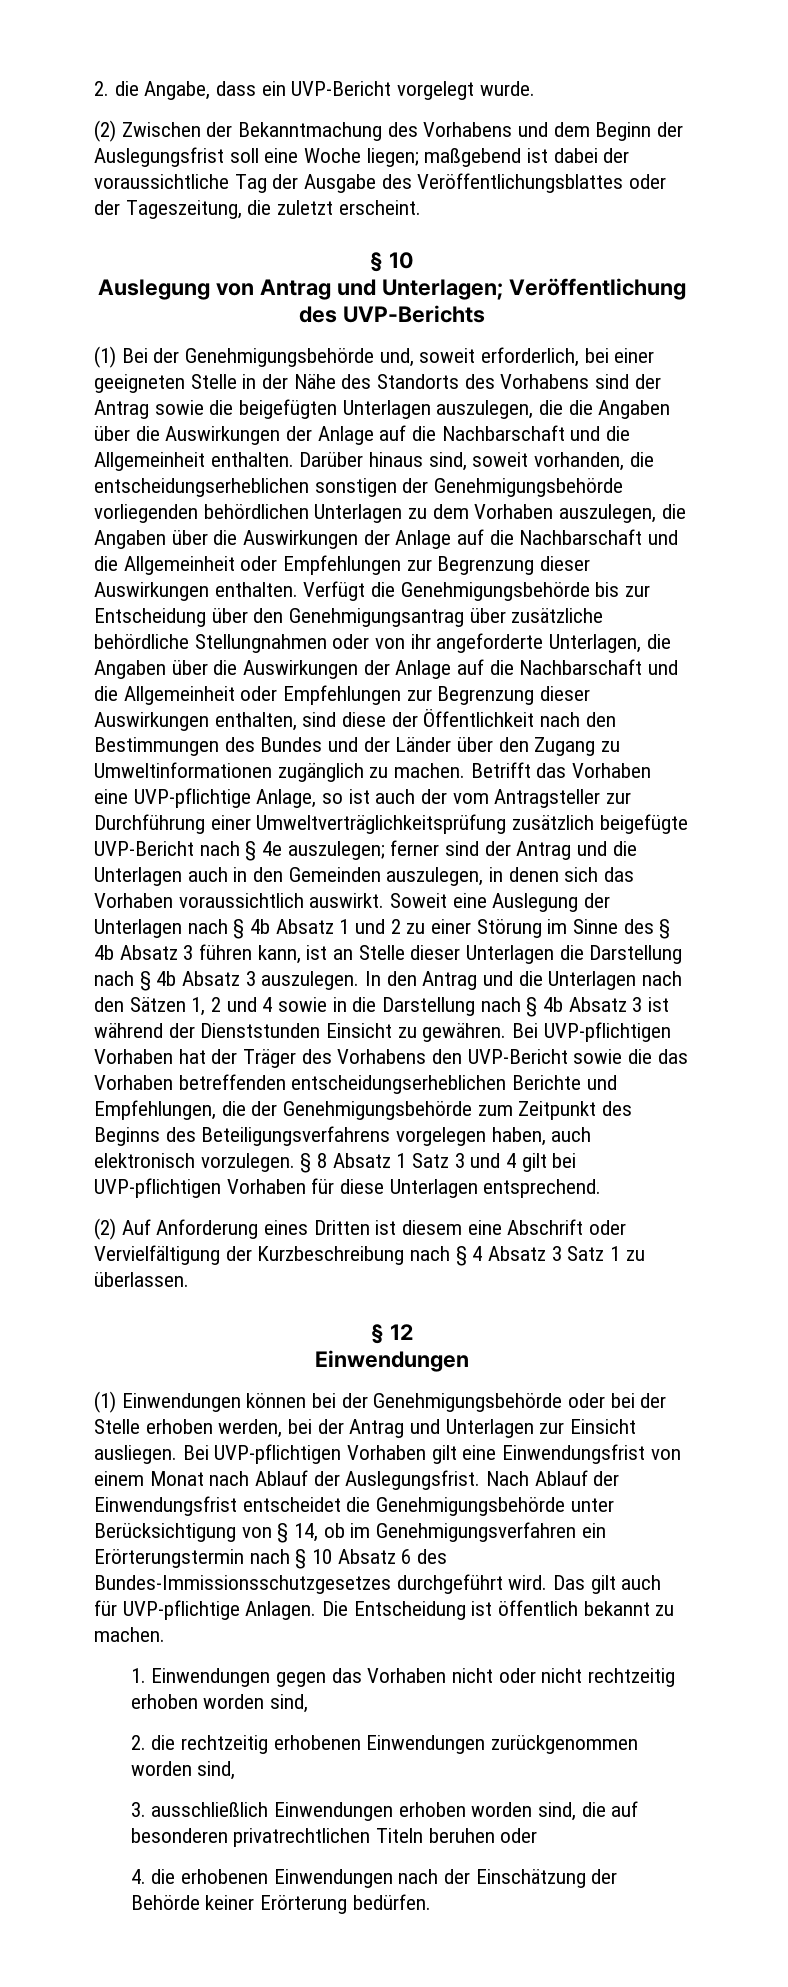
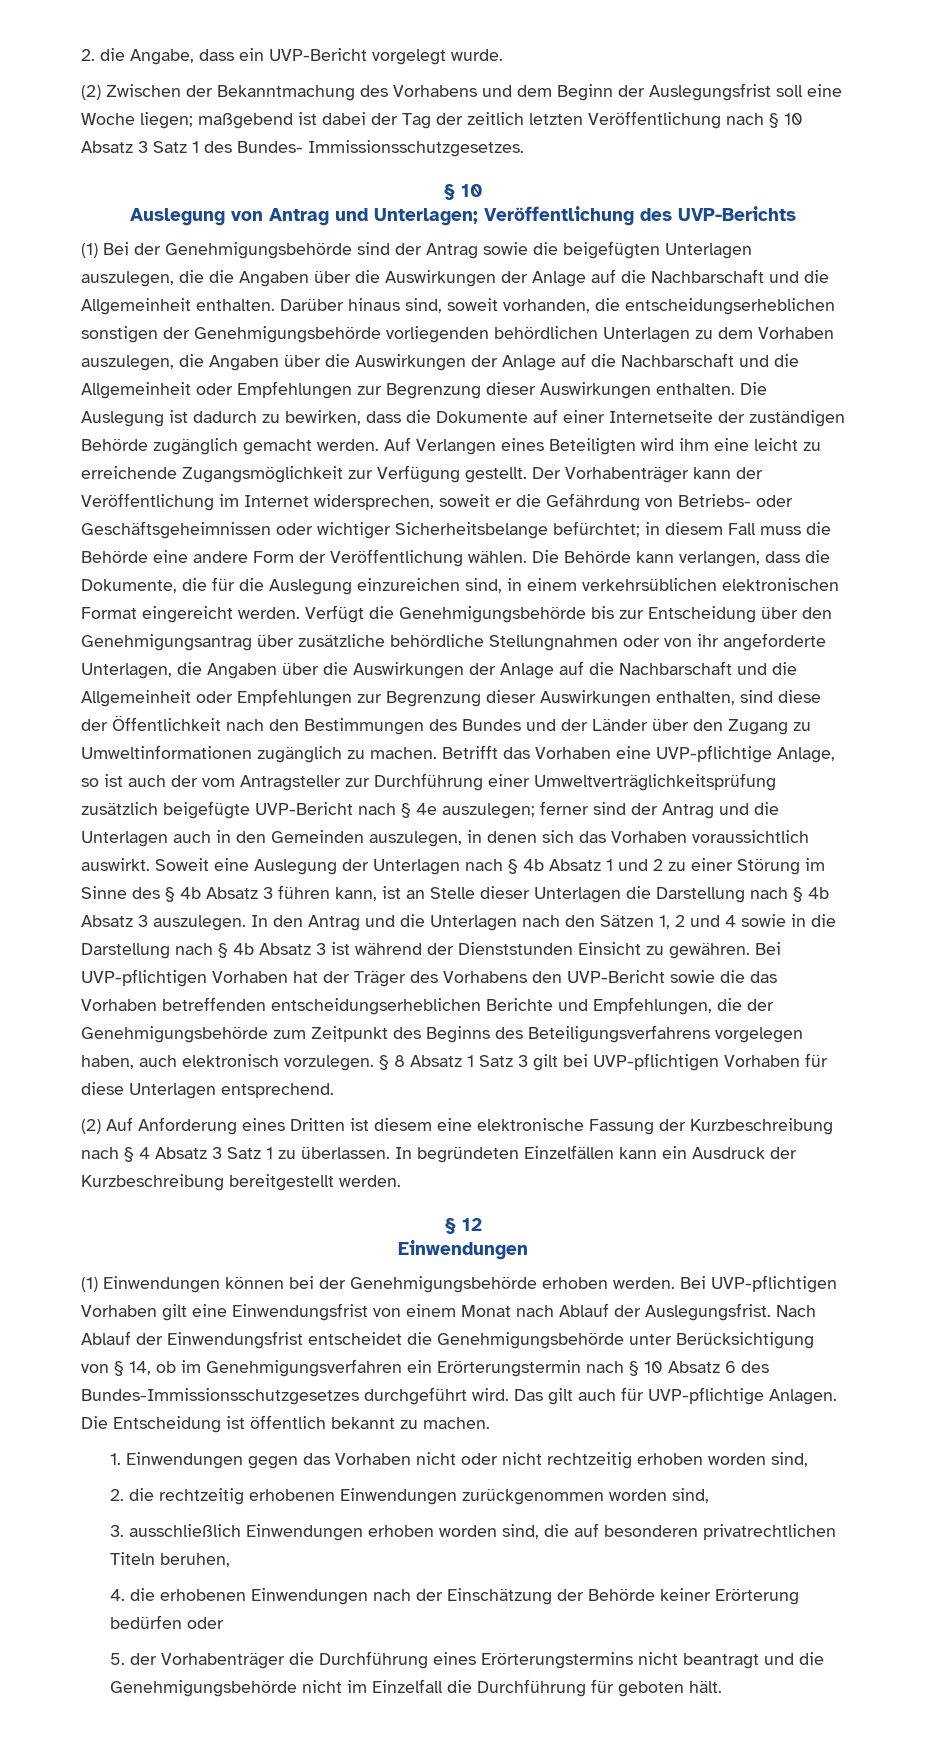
[94,174,229,189] voraussichtliche -> (398, 119) none
[304,173,667,193] [94,200,421,219] Ausgabe des Veröffentlichungsblattes oder der Tageszeitung, die zuletzt erscheint. -> [467,111,803,129] [81,140,524,157] zeitlich letzten Veröffentlichung nach § 10 Absatz 3 Satz 1 des Bundes- Immissionsschutzgesetzes.
[379,347,655,367] [94,374,590,393] und, soweit erforderlich, bei einer geeigneten Stelle in der Nähe des Standorts des Vorhabens -> (352, 250) none
(298, 589) none -> [740,382,767,395] [81,409,845,427] [81,437,821,455] [81,465,763,483] [81,493,793,511] [81,521,831,539] [81,549,830,567] [81,577,839,595] [81,606,300,623] Die Auslegung ist dadurch zu bewirken, dass die Dokumente auf einer Internetseite der zuständigen Behörde zugänglich gemacht werden. Auf Verlangen eines Beteiligten wird ihm eine leicht zu erreichende Zugangsmöglichkeit zur Verfügung gestellt. Der Vorhabenträger kann der Veröffentlichung im Internet widersprechen, soweit er die Gefährdung von Betriebs- oder Geschäftsgeheimnissen oder wichtiger Sicherheitsbelange befürchtet; in diesem Fall muss die Behörde eine andere Form der Veröffentlichung wählen. Die Behörde kann verlangen, dass die Dokumente, die für die Auslegung einzureichen sind, in einem verkehrsüblichen elektronischen Format eingereicht werden.
[470,1153,517,1168] und 4 -> (528, 1061) none
[507,1219,627,1235] [94,1245,220,1265] Abschrift oder Vervielfältigung -> [477,1118,654,1135] elektronische Fassung
(189, 1279) none -> [395,1145,797,1163] [81,1174,401,1191] In begründeten Einzelfällen kann ein Ausdruck der Kurzbeschreibung bereitgestellt werden.
[568,1393,667,1408] [94,1419,637,1438] [94,1445,177,1464] oder bei der Stelle erhoben werden, bei der Antrag und Unterlagen zur Einsicht ausliegen. -> [542,1277,675,1289] erhoben werden.
[428,1828,538,1843] beruhen oder -> [160,1553,231,1567] beruhen,
[352,1894,431,1910] bedürfen. -> [110,1615,225,1629] [110,1651,825,1669] [110,1679,723,1697] bedürfen oder // 5. der Vorhabenträger die Durchführung eines Erörterungstermins nicht beantragt und die Genehmigungsbehörde nicht im Einzelfall die Durchführung für geboten hält.

